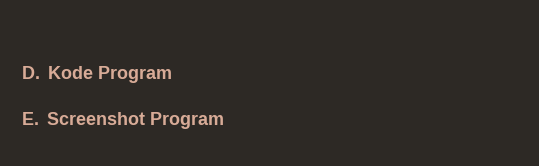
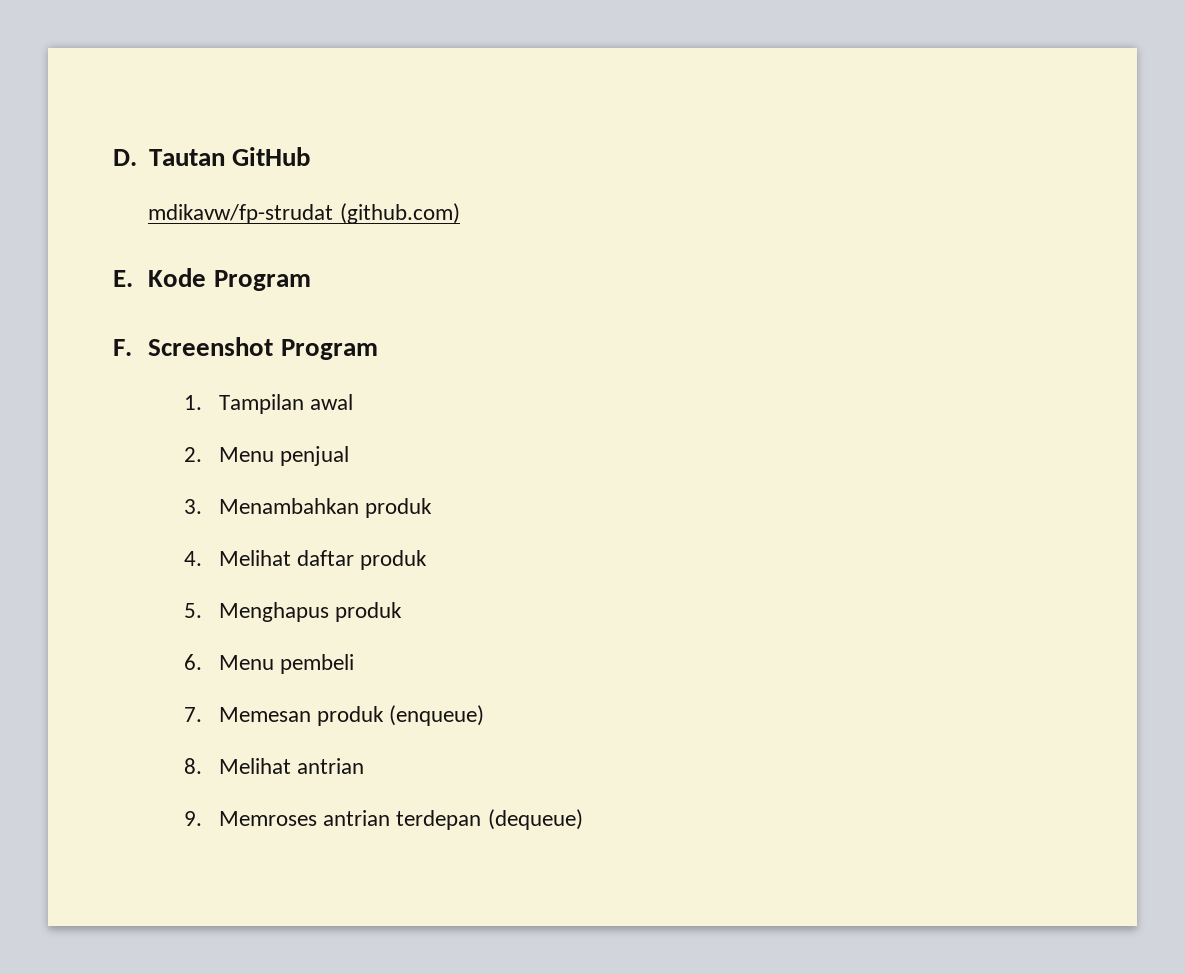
(40, 72) none -> [148,147,310,166] [148,203,460,224] [113,270,133,287] Tautan GitHub // mdikavw/fp-strudat (github.com) // E.
[22,112,39,125] E. -> [113,339,132,356] F.
(225, 120) none -> [183,394,354,414] [183,446,350,466] [183,498,433,518] [183,550,428,570] [183,602,403,622] [183,654,355,674] [183,705,485,726] [183,758,365,774] [183,809,583,830] // 1. Tampilan awal // 2. Menu penjual // 3. Menambahkan produk // 4. Melihat daftar produk // 5. Menghapus produk // 6. Menu pembeli // 7. Memesan produk (enqueue) // 8. Melihat antrian // 9. Memroses antrian terdepan (dequeue)

